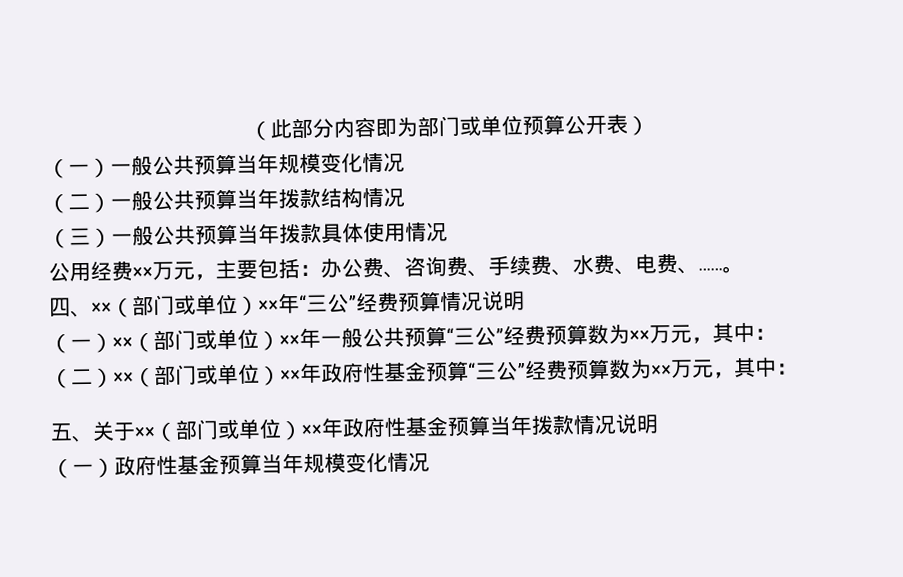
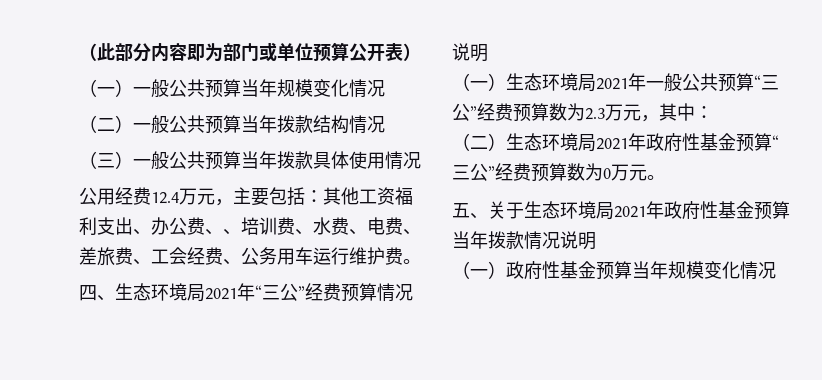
[132,266,153,279] ×× -> [151,192,179,204] 12.4
[320,253,744,278] [49,293,279,318] 办公费、咨询费、手续费、水费、电费、……。 // 四、××（部门或单位）×× -> [323,187,413,205] [79,217,421,235] [79,247,421,266] [79,283,237,302] 其他工资福利支出、办公费、、培训费、水费、电费、差旅费、工会经费、公务用车运行维护费。 // 四、生态环境局2021
[112,328,300,353] ××（部门或单位）×× -> [506,73,628,92] 生态环境局2021
[629,329,650,342] ×× -> [585,108,605,120] 2.3
[113,363,301,388] ××（部门或单位）×× -> [506,133,628,152] 生态环境局2021
[651,356,798,379] [50,418,322,443] ××万元，其中： // 五、关于××（部门或单位）×× -> [603,164,665,181] [452,201,646,220] 0万元。 // 五、关于生态环境局2021

